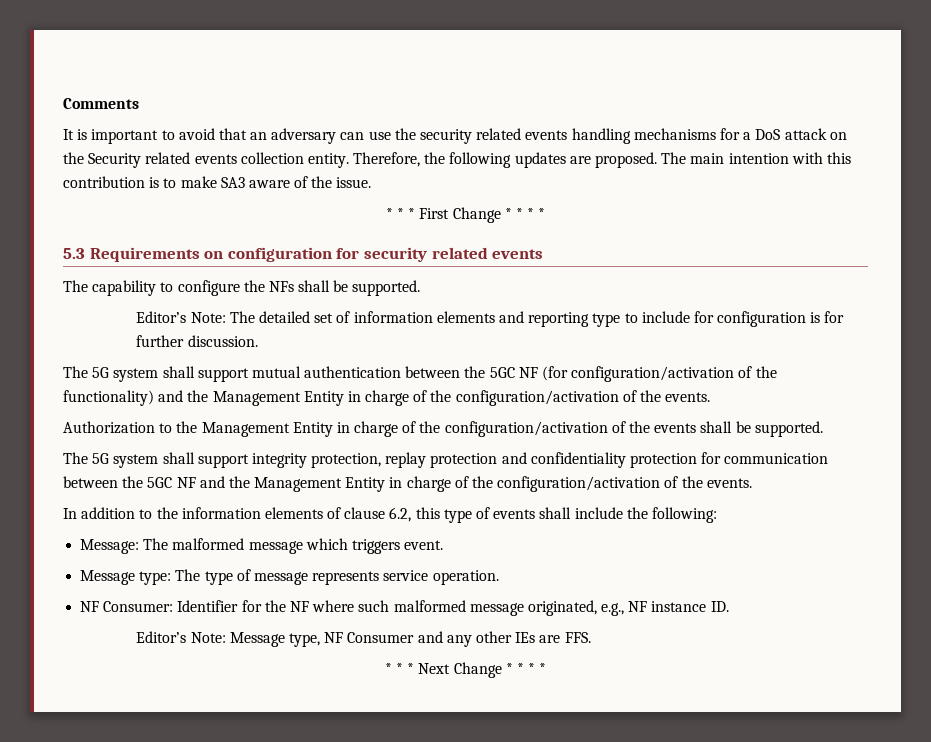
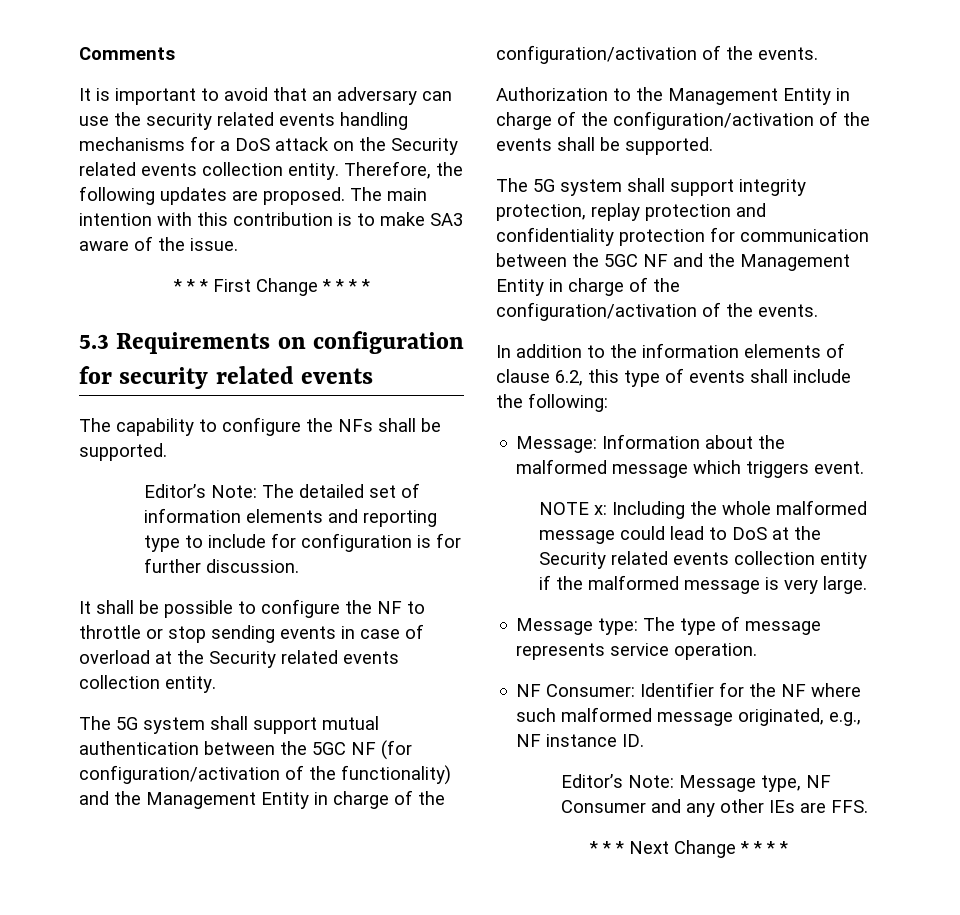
(258, 341) none -> [79,599,425,618] [79,624,424,643] [79,650,399,668] [79,675,216,693] // It shall be possible to configure the NF to throttle or stop sending events in case of overload at the Security related events collection entity.
[143,538,169,550] The -> [602,434,786,449] Information about the
(444, 545) none -> [539,500,868,519] [539,526,822,544] [539,551,868,569] [539,575,868,594] // NOTE x: Including the whole malformed message could lead to DoS at the Security related events collection entity if the malformed message is very large.

